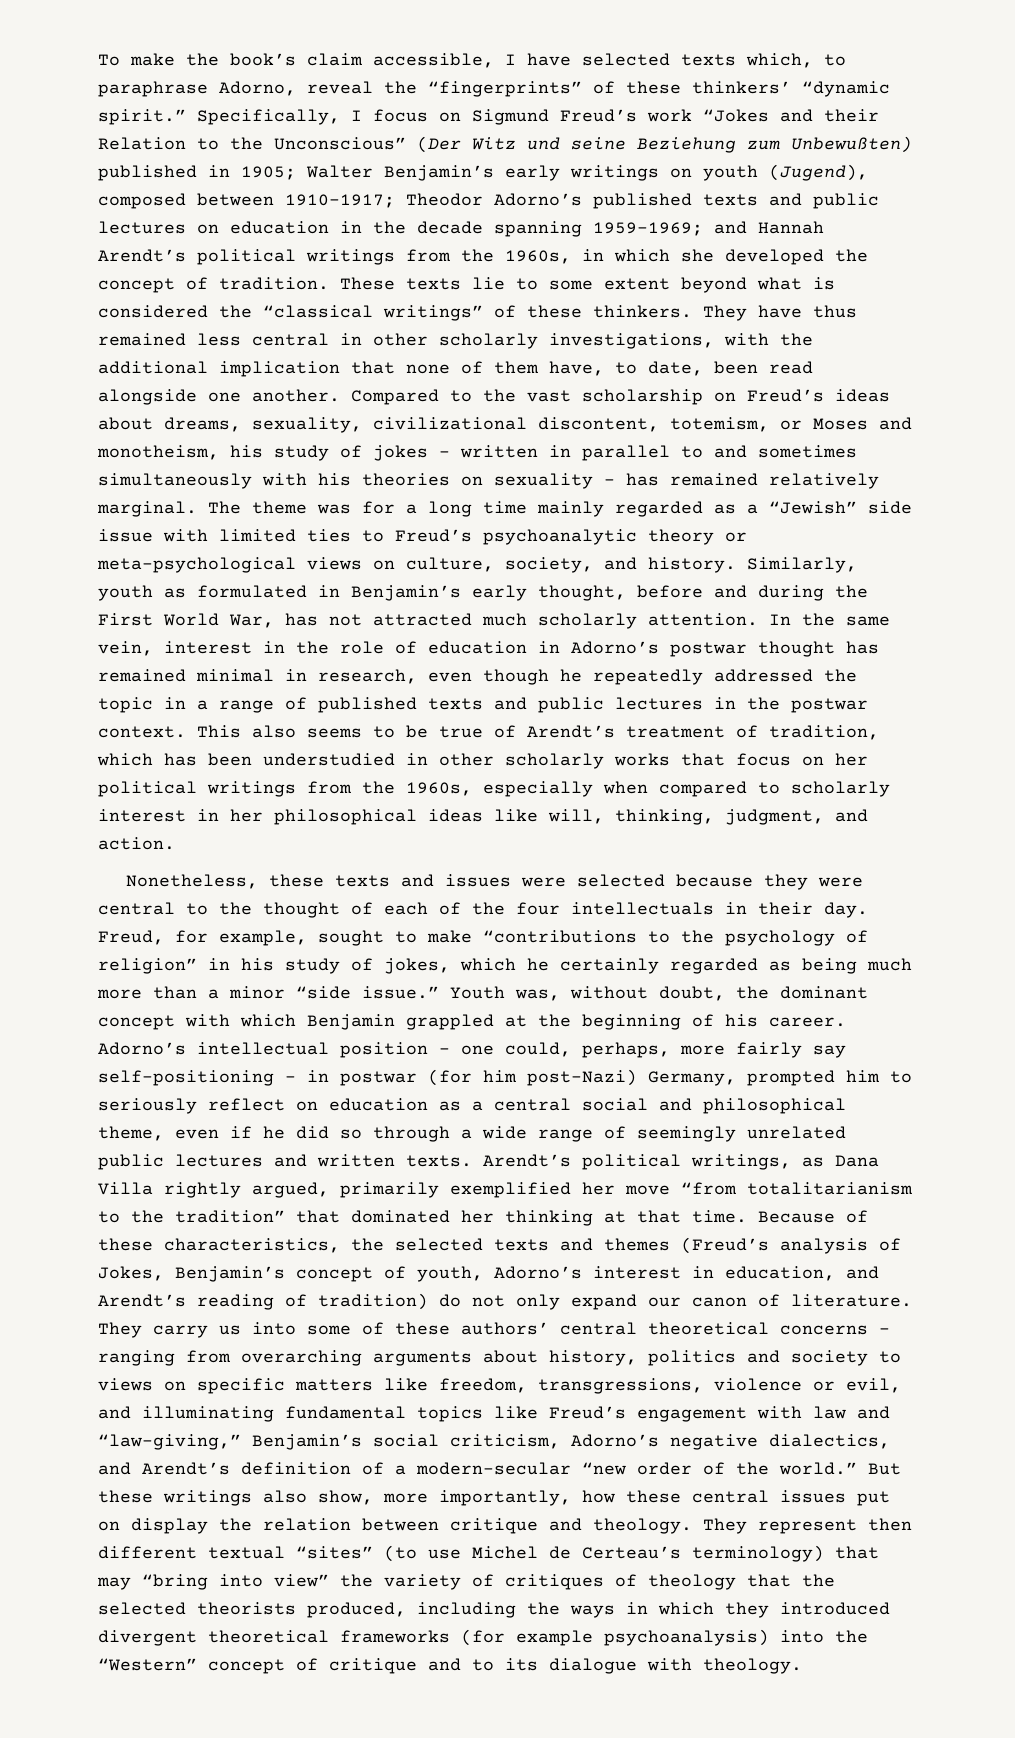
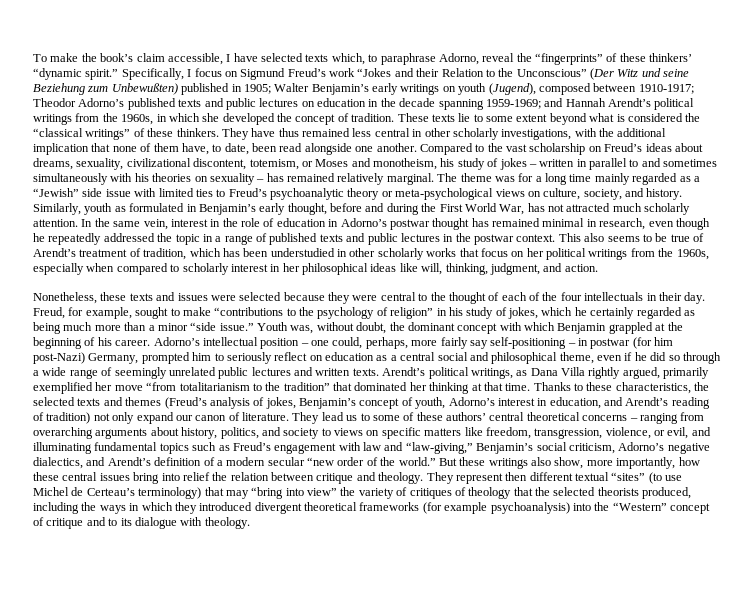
[758,1210,868,1223] Because of -> [533,382,583,391] Thanks to
[98,1266,164,1281] Jokes, -> [265,397,296,409] jokes,
[439,1294,461,1307] do -> (91, 418) none
[153,1322,296,1338] carry us into -> [321,412,370,421] lead us to
[648,1350,736,1366] politics -> [220,427,259,439] politics,
[538,1378,802,1394] transgressions, violence -> [534,427,651,439] transgression, violence,
[494,1406,538,1419] like -> [192,442,230,451] such as
[416,1462,571,1475] modern-secular -> [226,457,305,466] modern secular
[857,1491,890,1506] [98,1518,208,1534] put on display -> [133,472,210,484] bring into relief

